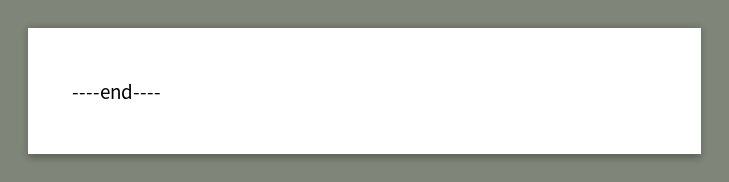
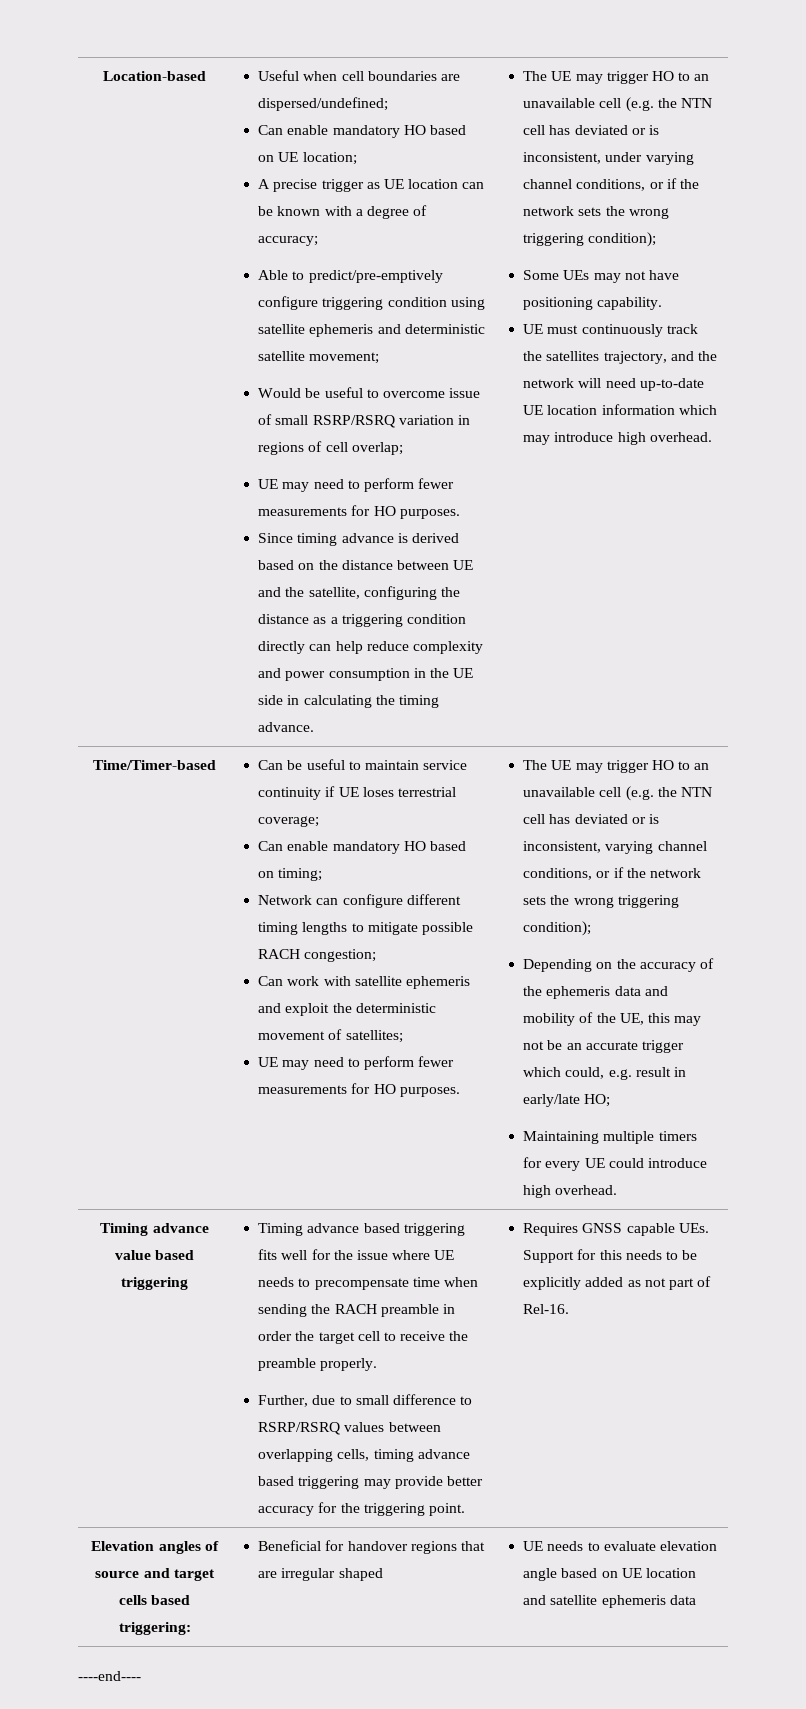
(72, 92) none -> [103,71,206,81] [258,70,460,81] [258,97,389,111] [258,125,466,138] [258,152,357,165] [258,179,485,192] [258,205,428,219] [258,236,319,246] [258,270,443,283] [258,296,485,310] [258,324,485,337] [258,351,380,364] [258,387,481,398] [258,414,470,428] [258,441,403,455] [258,478,455,492] [258,505,460,519] [258,533,459,546] [258,560,474,570] [258,586,460,600] [258,614,466,627] [258,641,483,654] [258,668,474,681] [258,695,439,708] [258,722,315,732] [523,71,710,84] [523,97,712,112] [523,125,659,135] [523,152,694,165] [523,178,699,191] [523,206,669,219] [523,232,657,247] [523,270,679,283] [523,297,663,310] [523,324,698,337] [523,351,717,364] [523,378,704,391] [523,404,717,415] [523,432,712,445] [93,760,216,770] [258,759,468,770] [258,786,456,800] [258,816,320,827] [258,841,466,854] [258,868,323,881] [258,894,461,908] [258,922,473,935] [258,949,377,962] [258,976,470,989] [258,1003,436,1016] [258,1029,403,1043] [258,1056,455,1070] [258,1083,460,1097] [523,760,710,773] [523,786,712,801] [523,814,659,824] [523,841,707,854] [523,867,701,880] [523,895,679,908] [523,921,592,936] [523,958,714,972] [523,986,668,999] [523,1012,702,1026] [523,1040,684,1053] [523,1067,686,1080] [523,1094,611,1107] [523,1131,697,1144] [523,1157,707,1171] [523,1185,618,1198] [100,1223,209,1236] [114,1250,195,1260] [121,1277,188,1290] [258,1223,465,1236] [258,1249,455,1260] [258,1277,478,1290] [258,1304,455,1317] [258,1331,469,1344] [258,1358,378,1371] [258,1394,473,1407] [258,1422,441,1435] [258,1449,470,1462] [258,1476,483,1489] [258,1502,465,1516] [523,1223,709,1236] [523,1249,698,1263] [523,1276,712,1290] [523,1304,570,1314] [91,1541,219,1554] [95,1568,215,1581] [118,1595,191,1605] [118,1622,191,1635] [258,1540,485,1554] [258,1568,383,1581] [523,1541,717,1551] [523,1568,696,1581] [523,1595,696,1608] Location-based | Useful when cell boundaries are dispersed/undefined; // Can enable mandatory HO based on UE location; // A precise trigger as UE location can be known with a degree of accuracy; // Able to predict/pre-emptively configure triggering condition using satellite ephemeris and deterministic satellite movement; // Would be useful to overcome issue of small RSRP/RSRQ variation in regions of cell overlap; // UE may need to perform fewer measurements for HO purposes. // Since timing advance is derived based on the distance between UE and the satellite, configuring the distance as a triggering condition directly can help reduce complexity and power consumption in the UE side in calculating the timing advance. | The UE may trigger HO to an unavailable cell (e.g. the NTN cell has deviated or is inconsistent, under varying channel conditions, or if the network sets the wrong triggering condition); // Some UEs may not have positioning capability. // UE must continuously track the satellites trajectory, and the network will need up-to-date UE location information which may introduce high overhead. // Time/Timer-based | Can be useful to maintain service continuity if UE loses terrestrial coverage; // Can enable mandatory HO based on timing; // Network can configure different timing lengths to mitigate possible RACH congestion; // Can work with satellite ephemeris and exploit the deterministic movement of satellites; // UE may need to perform fewer measurements for HO purposes. | The UE may trigger HO to an unavailable cell (e.g. the NTN cell has deviated or is inconsistent, varying channel conditions, or if the network sets the wrong triggering condition); // Depending on the accuracy of the ephemeris data and mobility of the UE, this may not be an accurate trigger which could, e.g. result in early/late HO; // Maintaining multiple timers for every UE could introduce high overhead. // Timing advance value based triggering | Timing advance based triggering fits well for the issue where UE needs to precompensate time when sending the RACH preamble in order the target cell to receive the preamble properly. // Further, due to small difference to RSRP/RSRQ values between overlapping cells, timing advance based triggering may provide better accuracy for the triggering point. | Requires GNSS capable UEs. Support for this needs to be explicitly added as not part of Rel-16. // Elevation angles of source and target cells based triggering: | Beneficial for handover regions that are irregular shaped | UE needs to evaluate elevation angle based on UE location and satellite ephemeris data //

